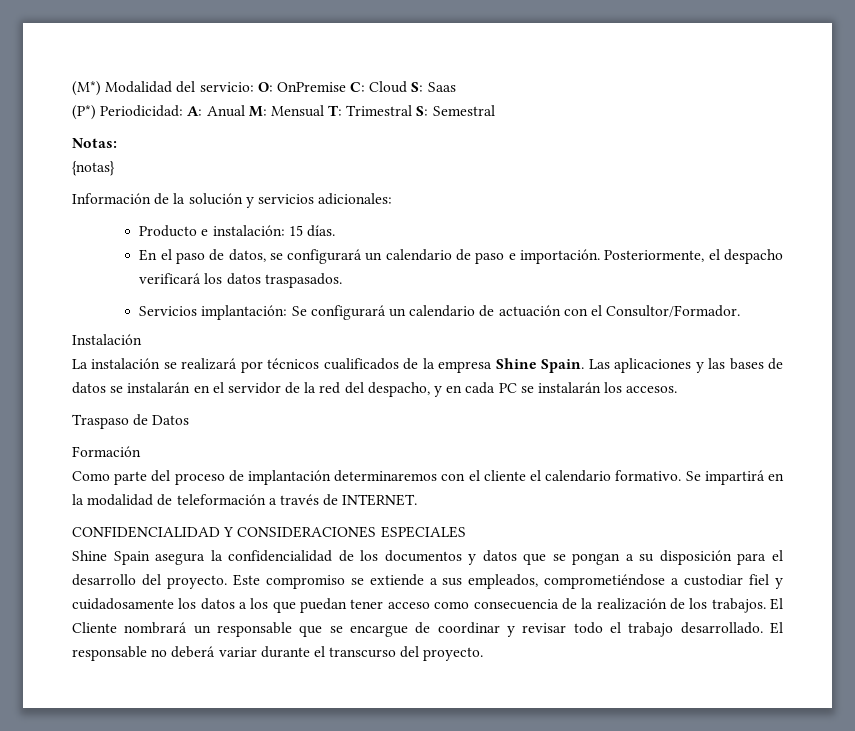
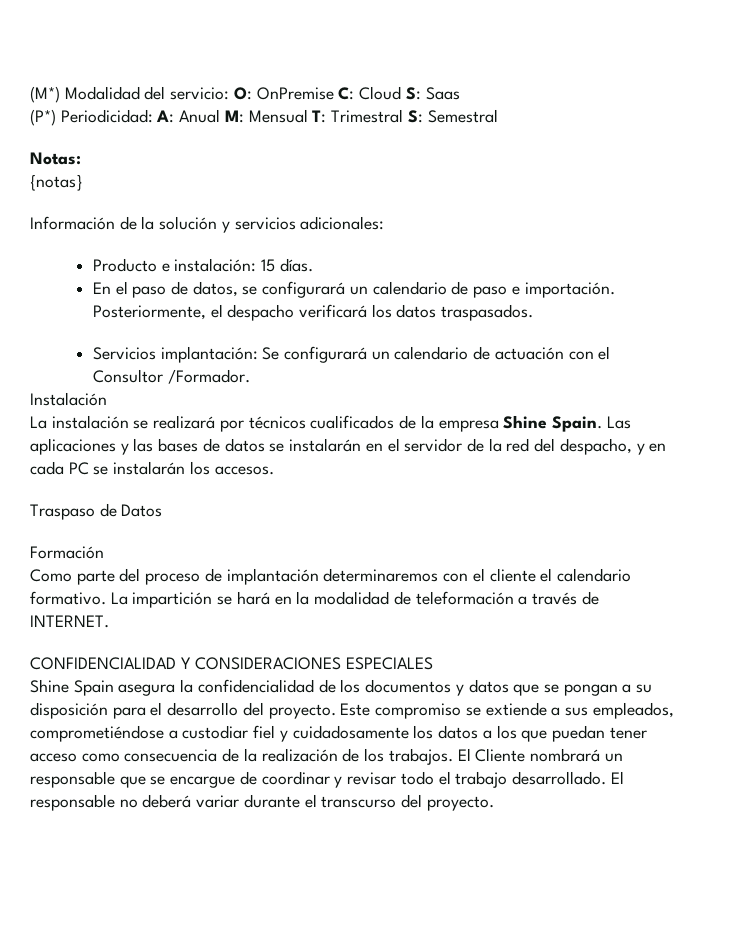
[606,305,741,317] Consultor/Formador. -> [92,369,250,384] Consultor /Formador.
[685,470,765,485] Se impartirá -> [110,591,270,608] La impartición se hará

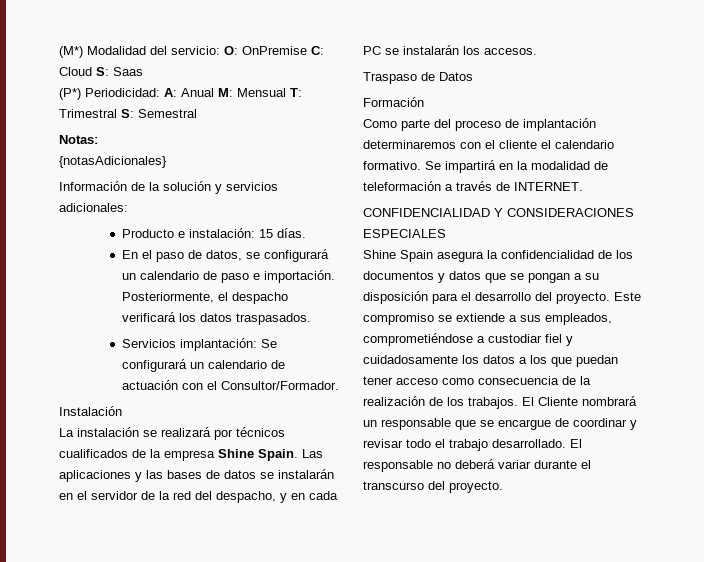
[30,174,83,191] {notas} -> [59,156,167,168] {notasAdicionales}
[92,369,250,384] Consultor /Formador. -> [221,381,340,390] Consultor/Formador.
[110,591,270,608] La impartición se hará -> [425,160,496,173] Se impartirá

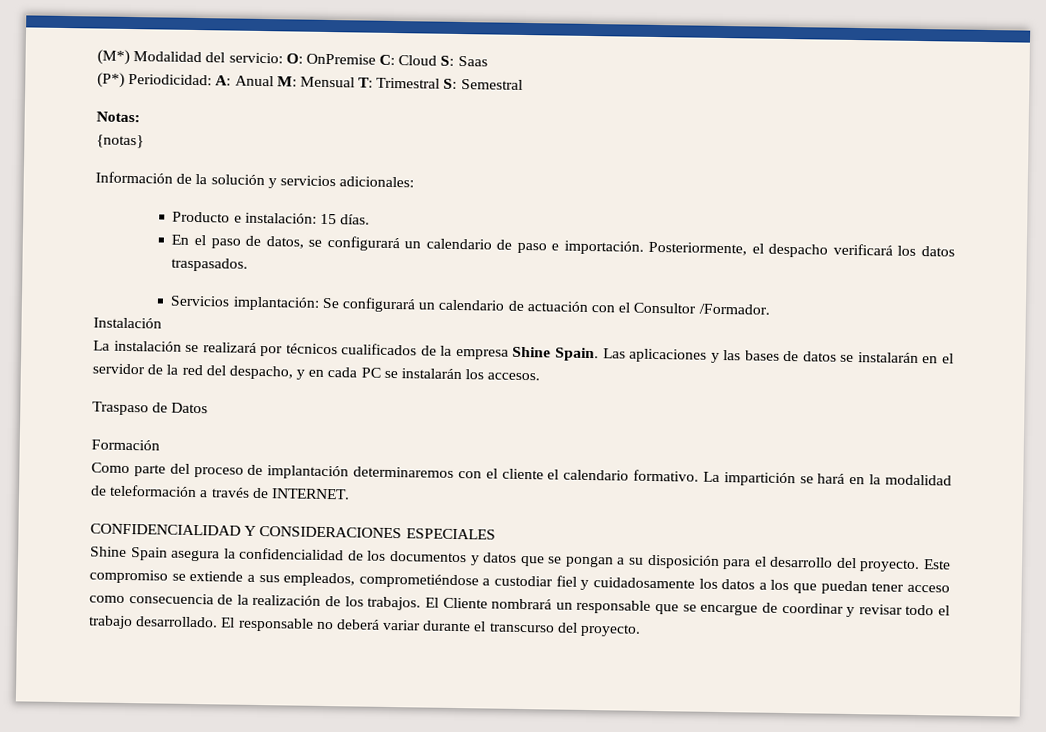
[59,156,167,168] {notasAdicionales} -> [96,134,144,149] {notas}
[221,381,340,390] Consultor/Formador. -> [633,302,770,315] Consultor /Formador.
[425,160,496,173] Se impartirá -> [702,471,846,487] La impartición se hará

